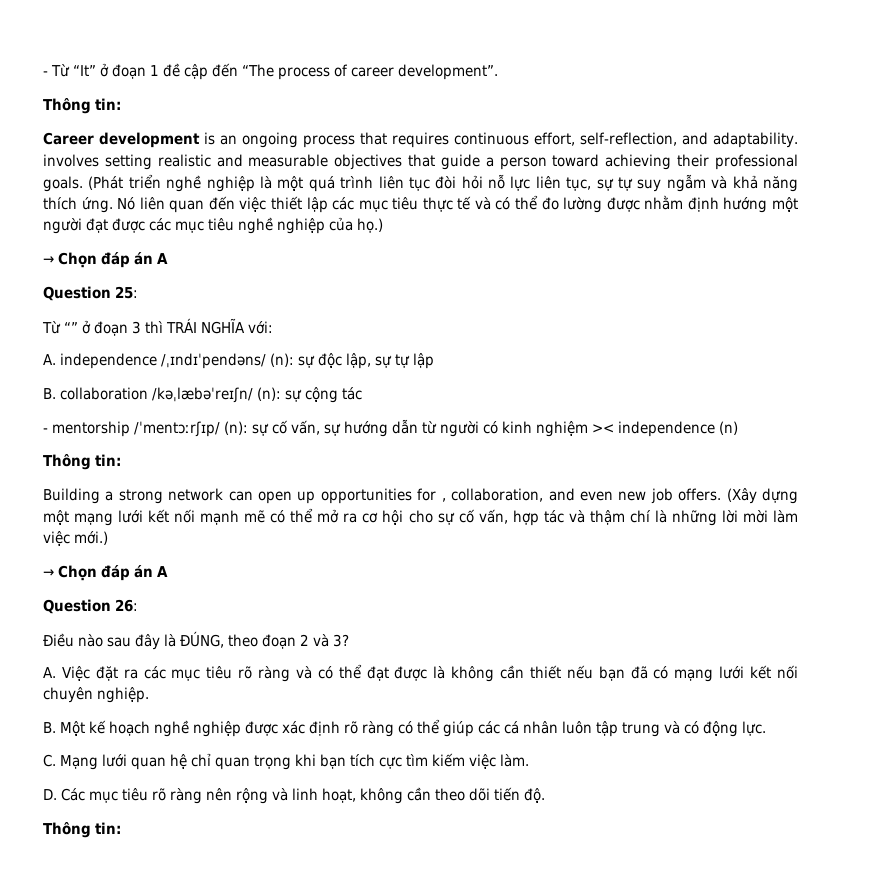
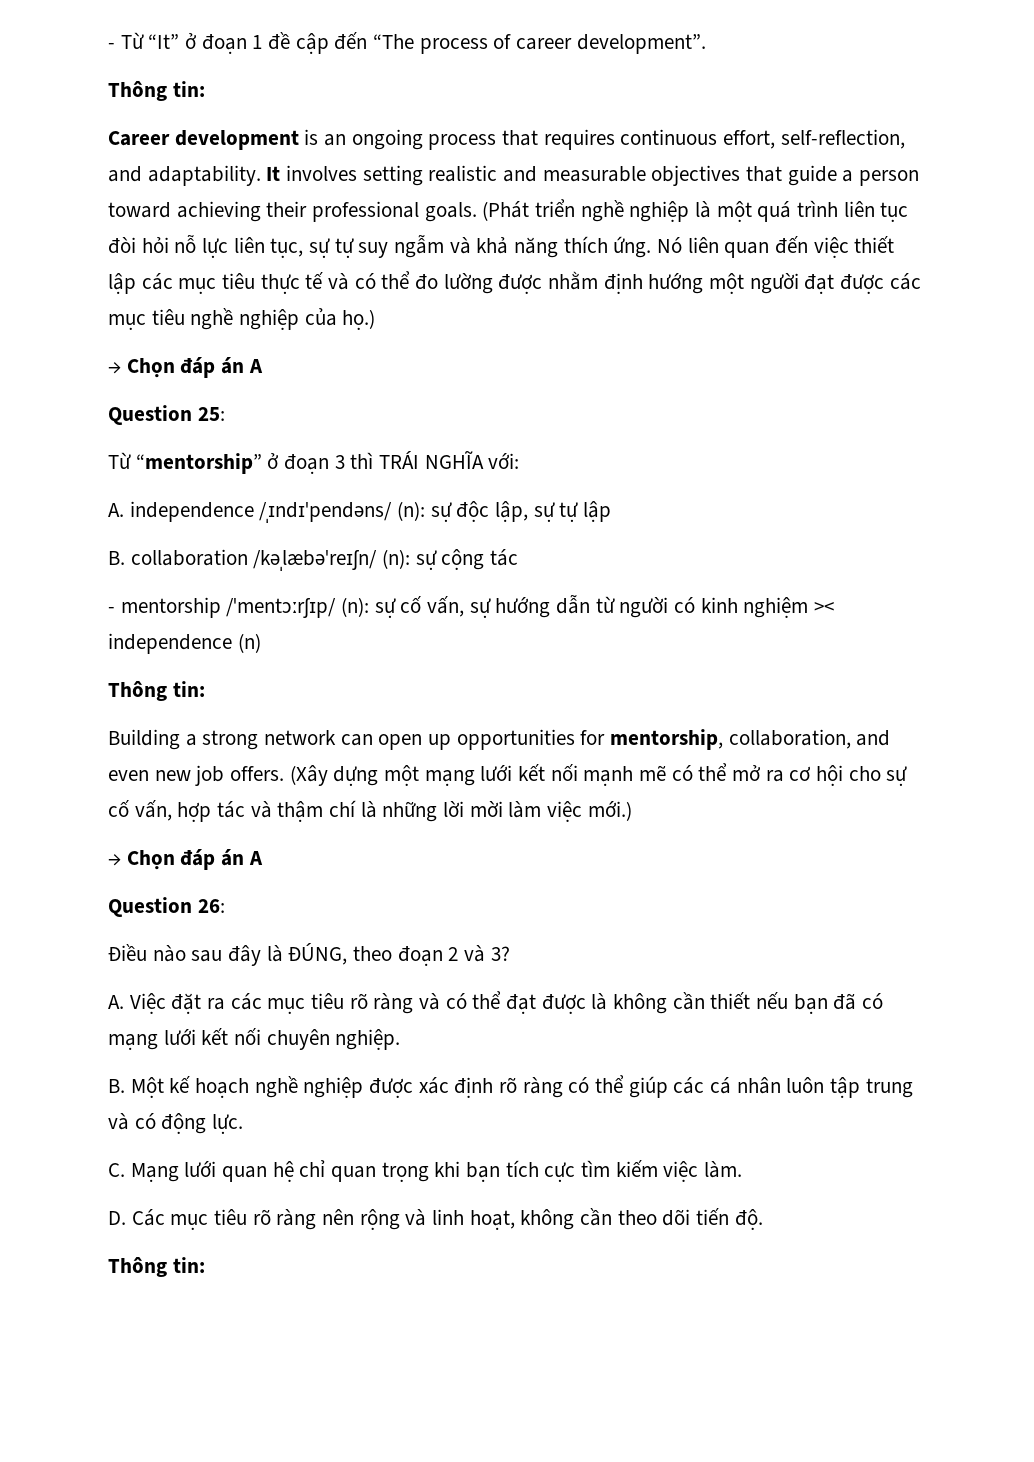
(799, 140) none -> [266,166,281,181] It
[64,322,78,333] “” -> [135,453,262,474] “mentorship”
[441,498,446,502] , -> [610,729,724,750] mentorship,

